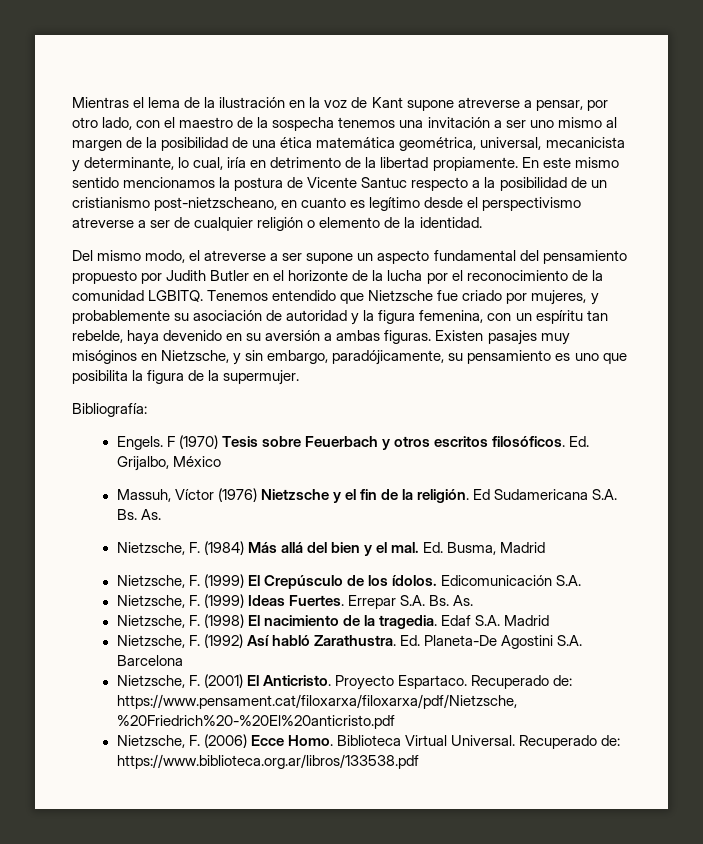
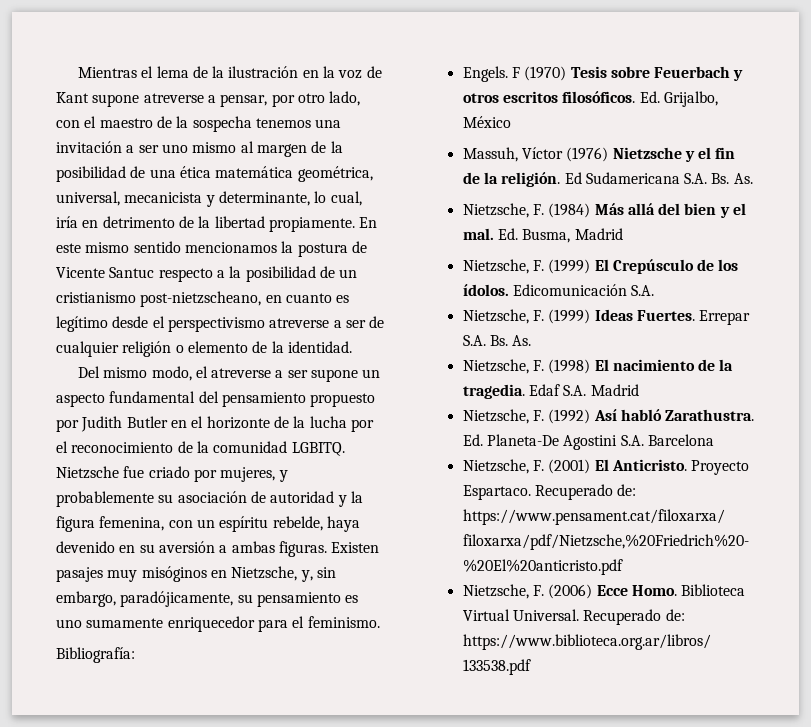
[207,290,365,304] Tenemos entendido que -> (345, 449) none
[586,310,608,321] tan -> (269, 524) none
[233,353,242,365] y -> [300,570,313,582] y,
[602,353,627,364] [72,370,300,385] que posibilita la figura de la supermujer. -> [86,616,380,632] sumamente enriquecedor para el feminismo.

